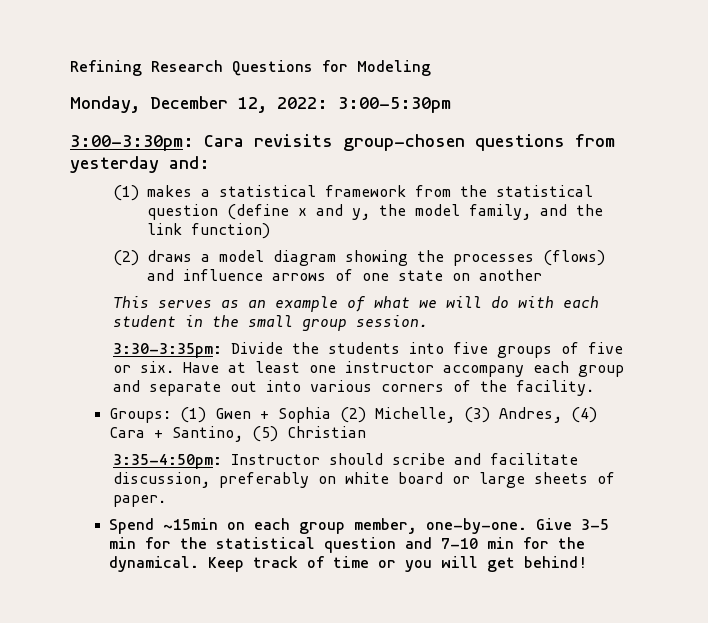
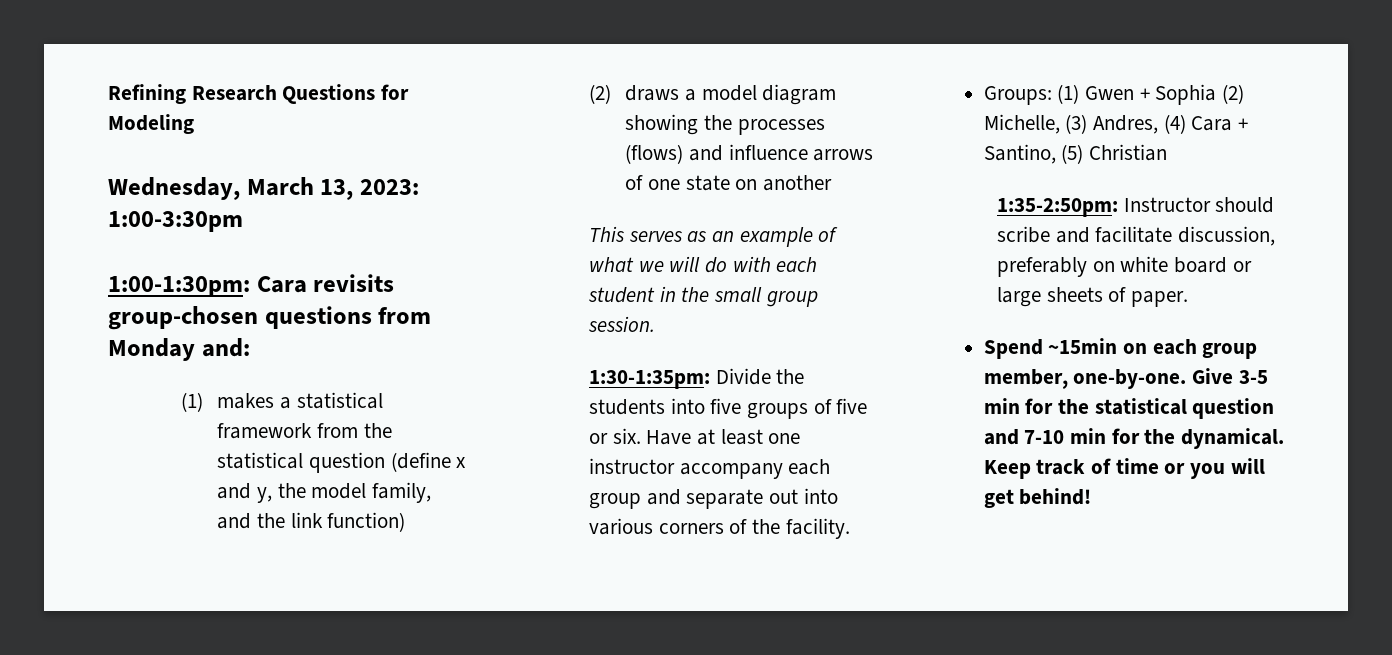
[70,96,451,113] [70,135,194,151] Monday, December 12, 2022: 3:00-5:30pm // 3:00-3:30pm: -> [108,177,419,200] [108,211,243,232] [108,276,250,297] Wednesday, March 13, 2023: 1:00-3:30pm // 1:00-1:30pm:
[70,156,159,173] yesterday -> [108,338,195,361] Monday
[113,343,223,358] 3:30-3:35pm: -> [588,370,710,389] 1:30-1:35pm:
[113,454,223,469] 3:35-4:50pm: -> [996,198,1118,217] 1:35-2:50pm:

